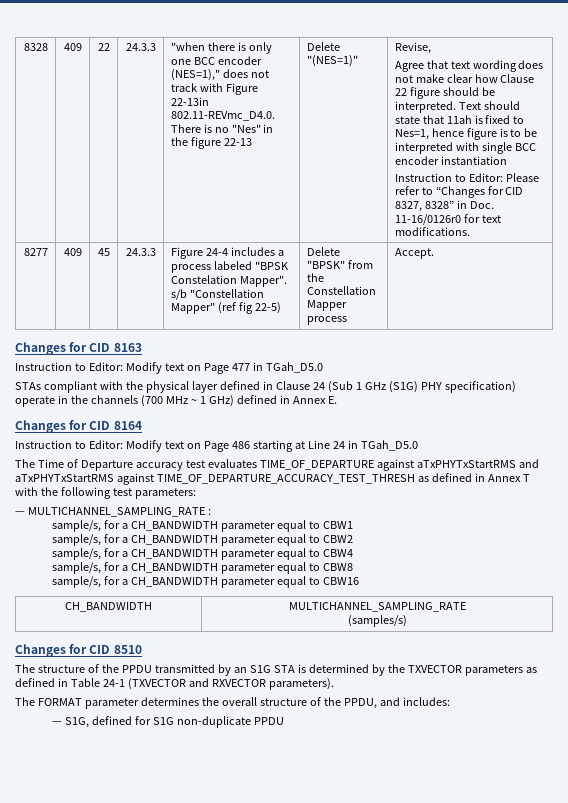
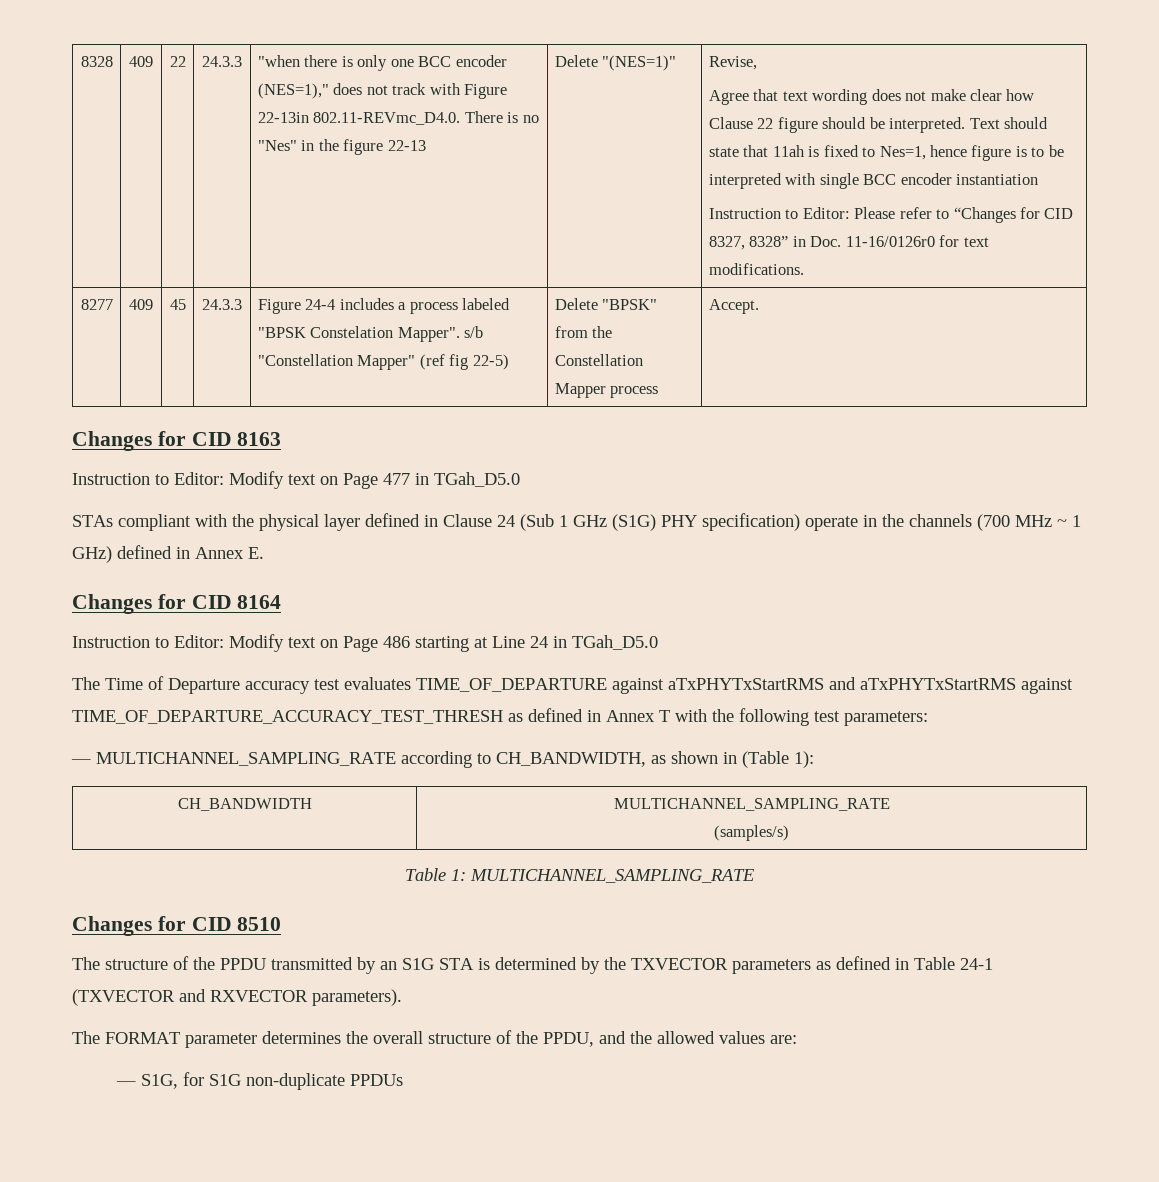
[207,509,211,515] [51,520,353,532] [51,534,353,546] [51,548,353,560] [51,562,353,574] [51,576,359,588] : // sample/s, for a CH_BANDWIDTH parameter equal to CBW1 // sample/s, for a CH_BANDWIDTH parameter equal to CBW2 // sample/s, for a CH_BANDWIDTH parameter equal to CBW4 // sample/s, for a CH_BANDWIDTH parameter equal to CBW8 // sample/s, for a CH_BANDWIDTH parameter equal to CBW16 -> [401,751,814,768] according to CH_BANDWIDTH, as shown in (Table 1):
(407, 621) none -> [405,868,754,883] // Table 1: MULTICHANNEL_SAMPLING_RATE
[402,697,450,706] includes: -> [630,1031,797,1044] the allowed values are:
[91,716,132,725] defined -> (178, 1081) none
[253,717,284,725] PPDU -> [349,1074,403,1086] PPDUs

